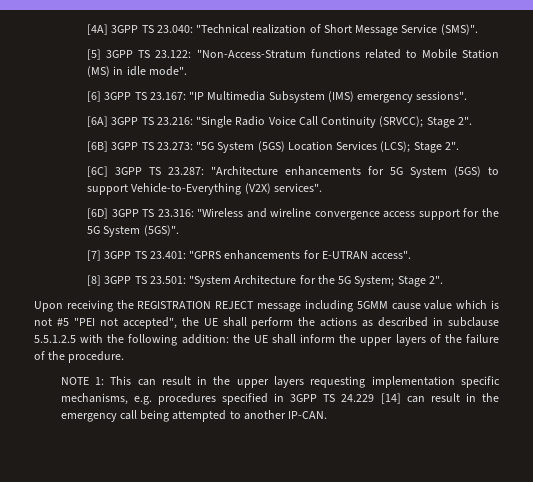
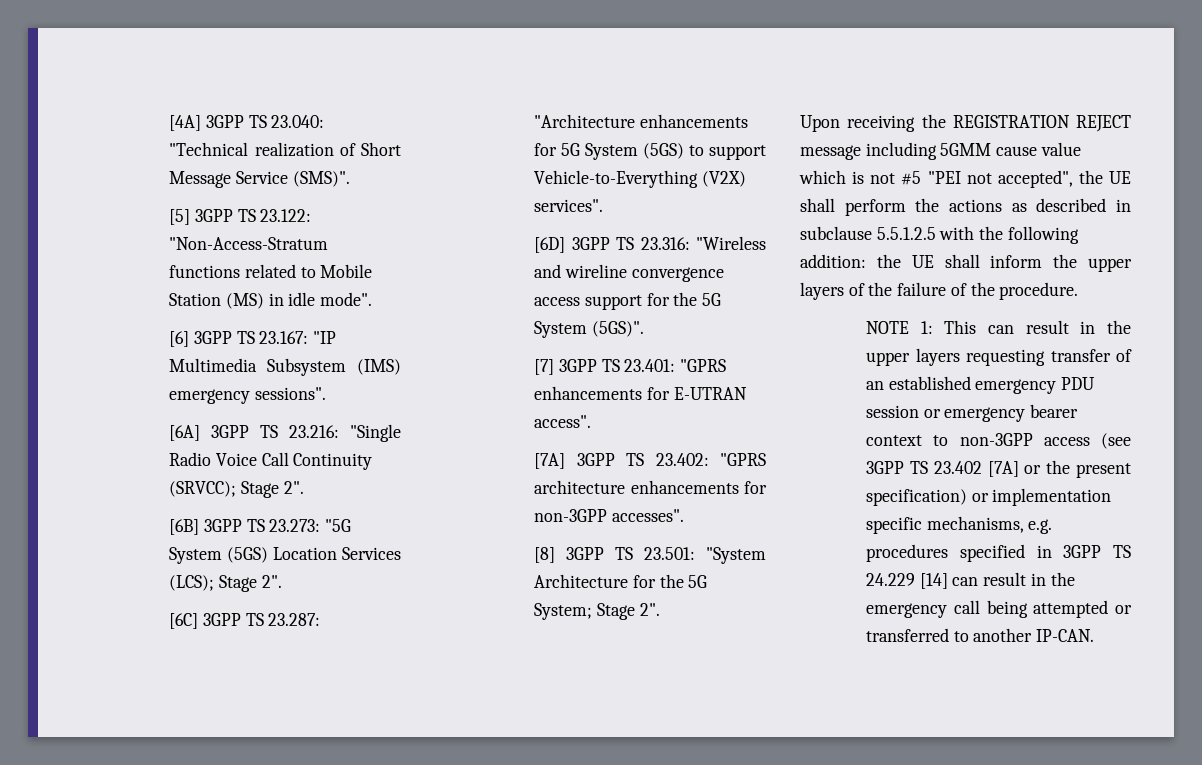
(412, 255) none -> [534,453,766,469] [534,480,767,494] [534,509,685,522] // [7A] 3GPP TS 23.402: "GPRS architecture enhancements for non-3GPP accesses".
(366, 382) none -> [1050,349,1132,362] [865,376,1096,394] [865,404,1079,422] [865,433,1131,449] [865,460,1131,478] [865,489,989,506] transfer of an established emergency PDU session or emergency bearer context to non-3GPP access (see 3GPP TS 23.402 [7A] or the present specification) or
(227, 416) none -> [1115,605,1132,614] [865,628,949,642] or transferred

